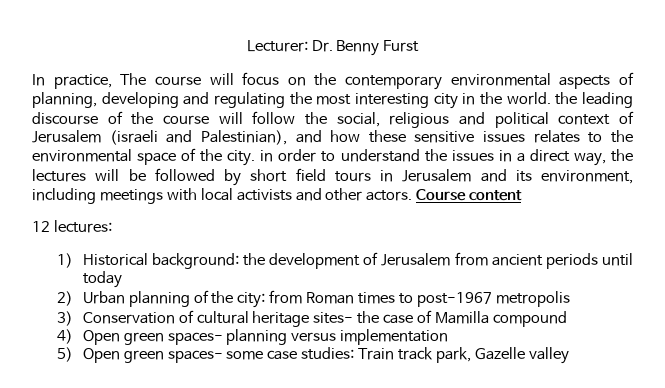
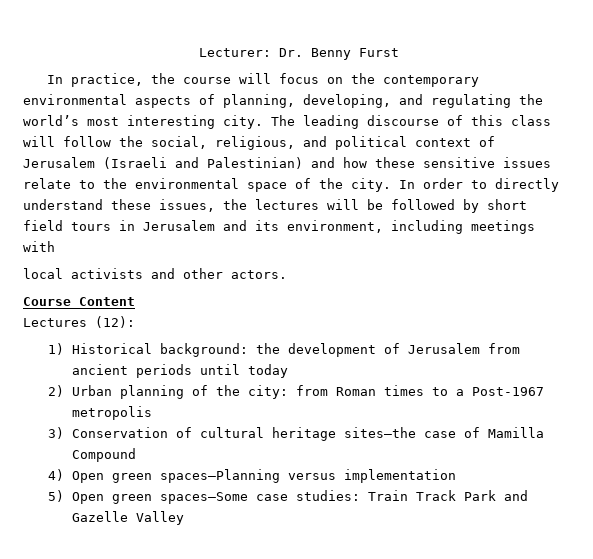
[120,73,147,85] The -> [150,73,175,84] the
[101,92,179,108] developing -> [303,94,391,108] developing,
(312, 98) none -> [23,115,79,126] world’s
[433,92,578,109] city in the world. the -> [223,115,295,129] city. The
[131,112,209,125] the course -> [471,115,551,126] this class
[389,112,450,128] religious -> [215,136,295,150] religious,
[109,130,287,145] (israeli and Palestinian), -> [103,157,303,169] (Israeli and Palestinian)
[533,130,580,143] relates -> [23,178,71,189] relate
[260,150,274,162] in -> [399,180,415,189] In
[340,149,606,166] understand the issues in a direct way, -> [495,178,559,192] [23,199,215,212] directly understand these issues,
(197, 194) none -> (55, 246) //
[416,189,523,201] [32,220,112,233] Course content // 12 lectures: -> [23,297,135,306] [23,316,135,328] // Course Content // Lectures (12):
[416,292,492,307] post-1967 -> [456,387,545,396] a Post-1967
[313,311,380,324] sites- the -> [344,427,417,438] sites—the
[492,311,567,327] compound -> [72,448,137,462] Compound
[167,329,288,345] spaces- planning -> [160,469,281,483] spaces—Planning
[167,350,264,363] spaces- some -> [160,492,249,504] spaces—Some
[398,347,569,364] track park, Gazelle valley -> [416,490,529,501] [72,511,185,525] Track Park and Gazelle Valley

